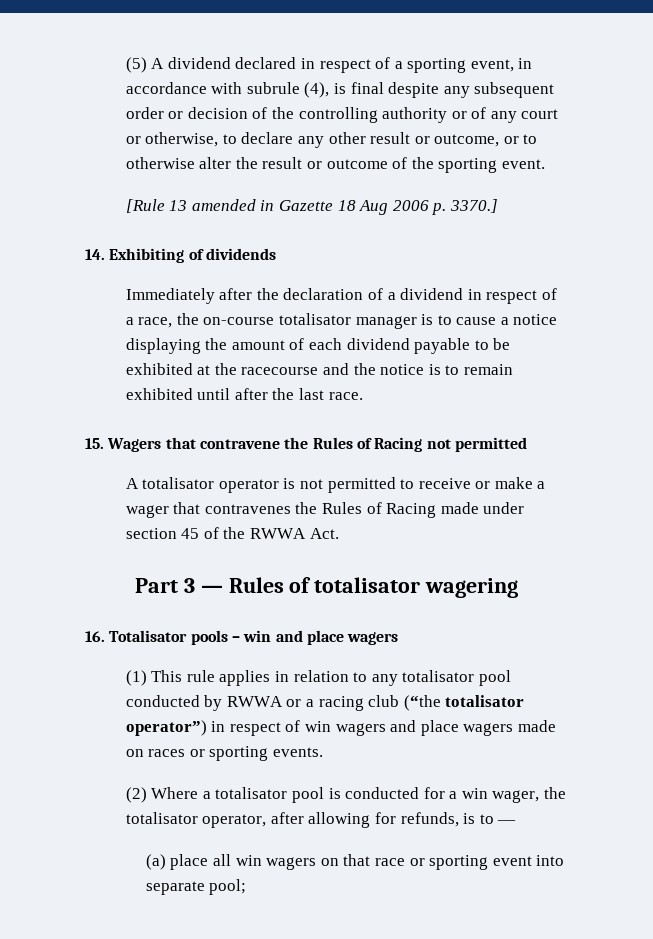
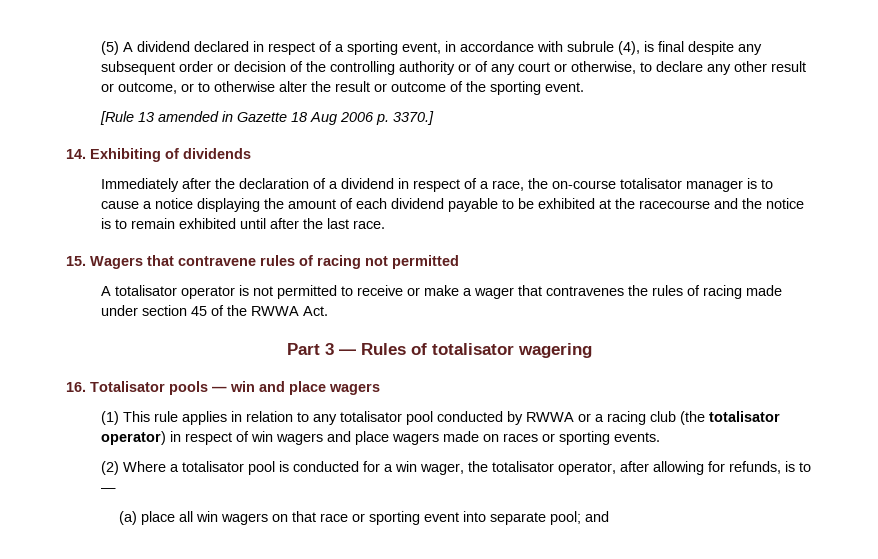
[284,437,423,452] the Rules of Racing -> [260,255,361,269] rules of racing
[321,502,437,518] Rules of Racing -> [652,285,743,299] rules of racing
[231,636,240,642] – -> [212,386,227,392] —
[403,695,525,711] [125,720,207,736] (“the totalisator operator”) -> [680,411,781,425] [101,431,167,445] (the totalisator operator)
(247, 887) none -> [585,511,610,522] and

